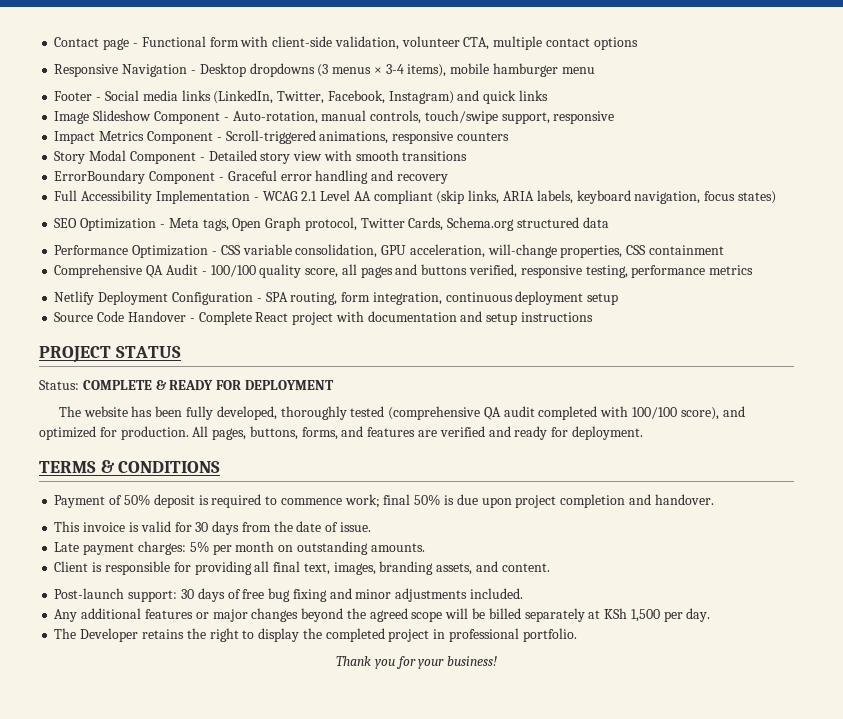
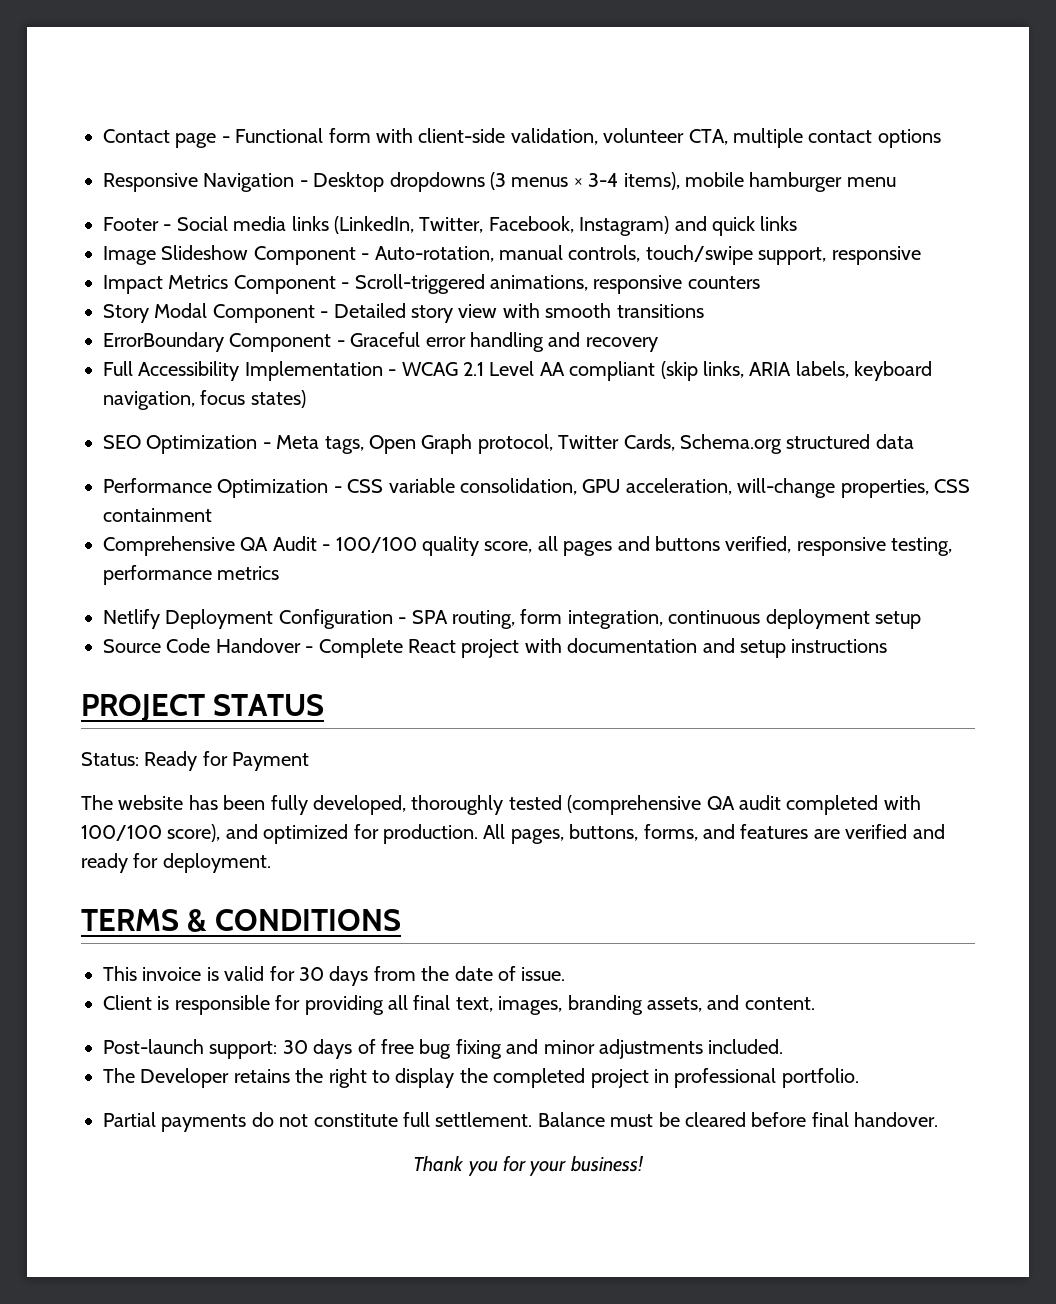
[82,380,334,390] COMPLETE & READY FOR DEPLOYMENT -> [144,751,310,771] Ready for Payment
[54,494,714,508] // Payment of 50% deposit is required to commence work; final 50% is due upon project completion and handover. -> (401, 920) none
[54,541,425,555] // Late payment charges: 5% per month on outstanding amounts. -> (566, 974) none
[54,608,711,622] // Any additional features or major changes beyond the agreed scope will be billed separately at KSh 1,500 per day. -> (784, 1046) none
(577, 635) none -> [103,1112,939,1132] // Partial payments do not constitute full settlement. Balance must be cleared before final handover.

